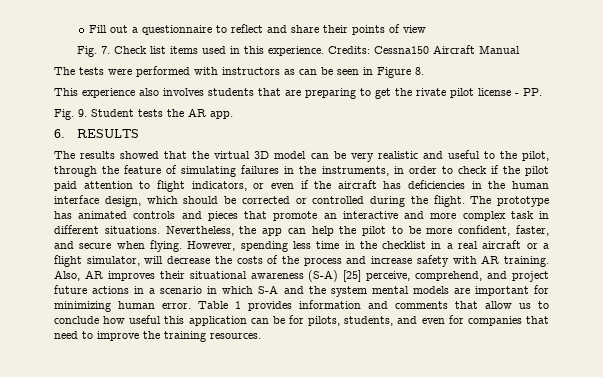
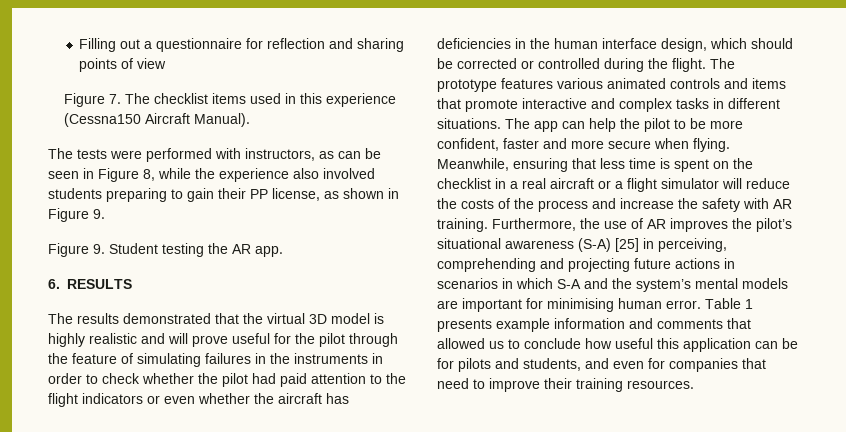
[89,25,108,33] Fill -> [79,38,117,52] Filling
[216,24,427,35] [76,45,520,57] to reflect and share their points of view // Fig. 7. Check list items used in this experience. Credits: Cessna150 Aircraft Manual -> [246,38,405,52] [79,58,167,72] [63,93,396,107] [63,113,250,127] for reflection and sharing points of view // Figure 7. The checklist items used in this experience (Cessna150 Aircraft Manual).
[222,67,280,75] instructors -> [245,148,315,161] instructors,
[415,67,424,75] [54,88,542,99] [54,109,74,120] 8. // This experience also involves students that are preparing to get the rivate pilot license - PP. // Fig. -> [143,168,375,182] [48,188,399,202] [48,208,105,222] [48,243,89,257] 8, while the experience also involved students preparing to gain their PP license, as shown in Figure 9. // Figure
[138,109,163,117] tests -> [162,243,204,257] testing
[120,151,160,159] showed -> [123,313,211,324] demonstrated
[310,150,549,162] can be very realistic and useful to the pilot, -> [374,313,384,324] [48,333,345,347] is highly realistic and will prove useful for the pilot
[321,166,389,176] instruments, -> [294,353,368,364] instruments
[490,165,549,176] if the pilot -> [142,373,276,387] whether the pilot had
[156,180,247,192] flight indicators, -> [386,373,406,384] [48,393,143,407] the flight indicators
[300,180,309,189] if -> [198,393,250,404] whether
[54,211,72,219] has -> [501,78,603,89] features various
[207,211,238,221] pieces -> [752,78,786,89] items
[323,213,337,219] an -> (518, 105) none
[430,211,534,221] more complex task -> [619,98,709,112] complex tasks
[165,226,257,236] Nevertheless, the -> [505,118,530,129] The
[516,225,549,236] [54,240,355,252] faster, and secure when flying. However, spending less time in -> [503,138,730,152] [437,158,729,172] faster and more secure when flying. Meanwhile, ensuring that less time is spent on
[86,256,211,266] simulator, will decrease -> [661,178,790,189] simulator will reduce
(413, 260) none -> [678,198,698,209] the
[54,270,550,282] Also, AR improves their situational awareness (S-A) [25] perceive, comprehend, and project -> [492,218,792,232] [437,238,727,252] [437,258,630,272] Furthermore, the use of AR improves the pilot’s situational awareness (S-A) [25] in perceiving, comprehending and projecting
[149,286,203,294] a scenario -> [437,278,498,289] scenarios
[330,286,367,297] system -> [636,279,691,292] system’s
[54,301,111,312] minimizing -> [547,298,614,312] minimising
[248,301,292,311] provides -> [437,318,550,332] presents example
[485,301,512,309] allow -> [437,338,485,349] allowed
[308,316,341,326] pilots, -> [458,358,519,372] pilots and
[143,331,160,339] the -> [544,378,572,389] their

